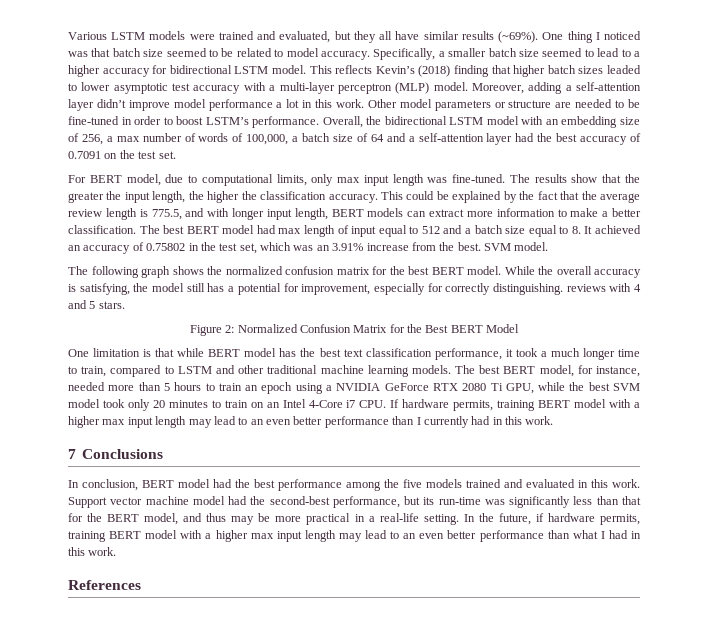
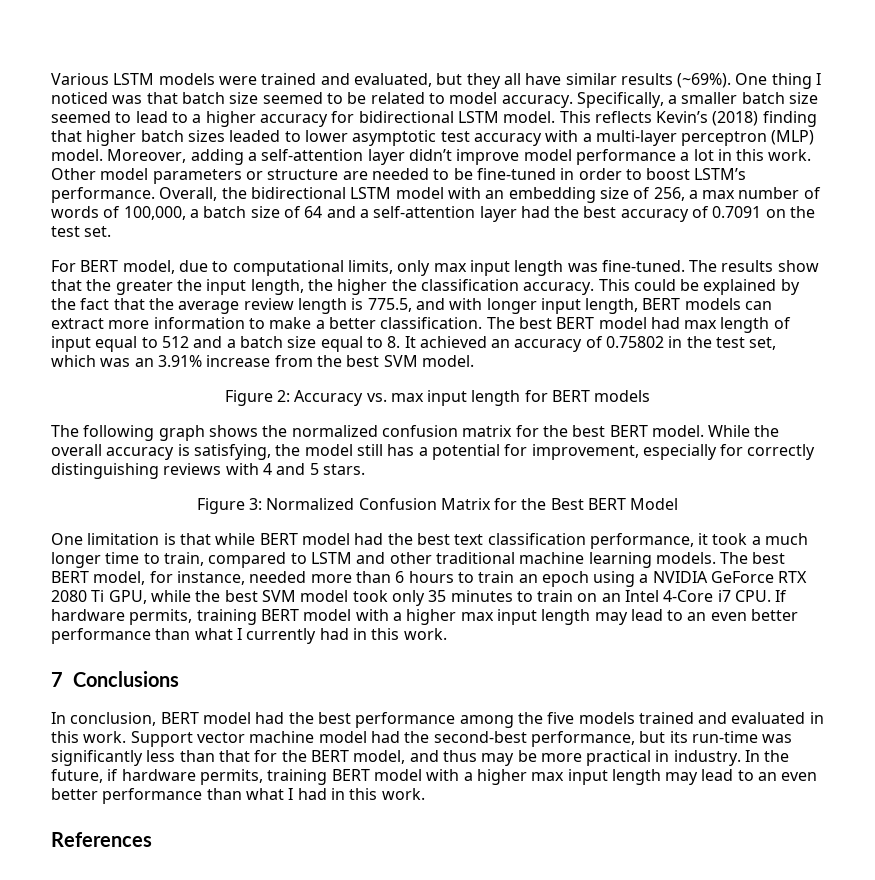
[457,242,481,251] best. -> [346,355,380,367] best
(549, 246) none -> [224,390,651,406] // Figure 2: Accuracy vs. max input length for BERT models
[492,283,563,295] distinguishing. -> [51,463,159,479] distinguishing
[225,325,235,333] 2: -> [248,498,262,510] 3:
[279,348,297,357] has -> [354,533,384,545] had
[163,383,170,391] 5 -> [395,571,405,583] 6
[152,400,165,408] 20 -> [428,590,447,602] 35
(415, 420) none -> [194,628,233,640] what
[368,513,459,525] a real-life setting. -> [673,750,741,766] industry.

